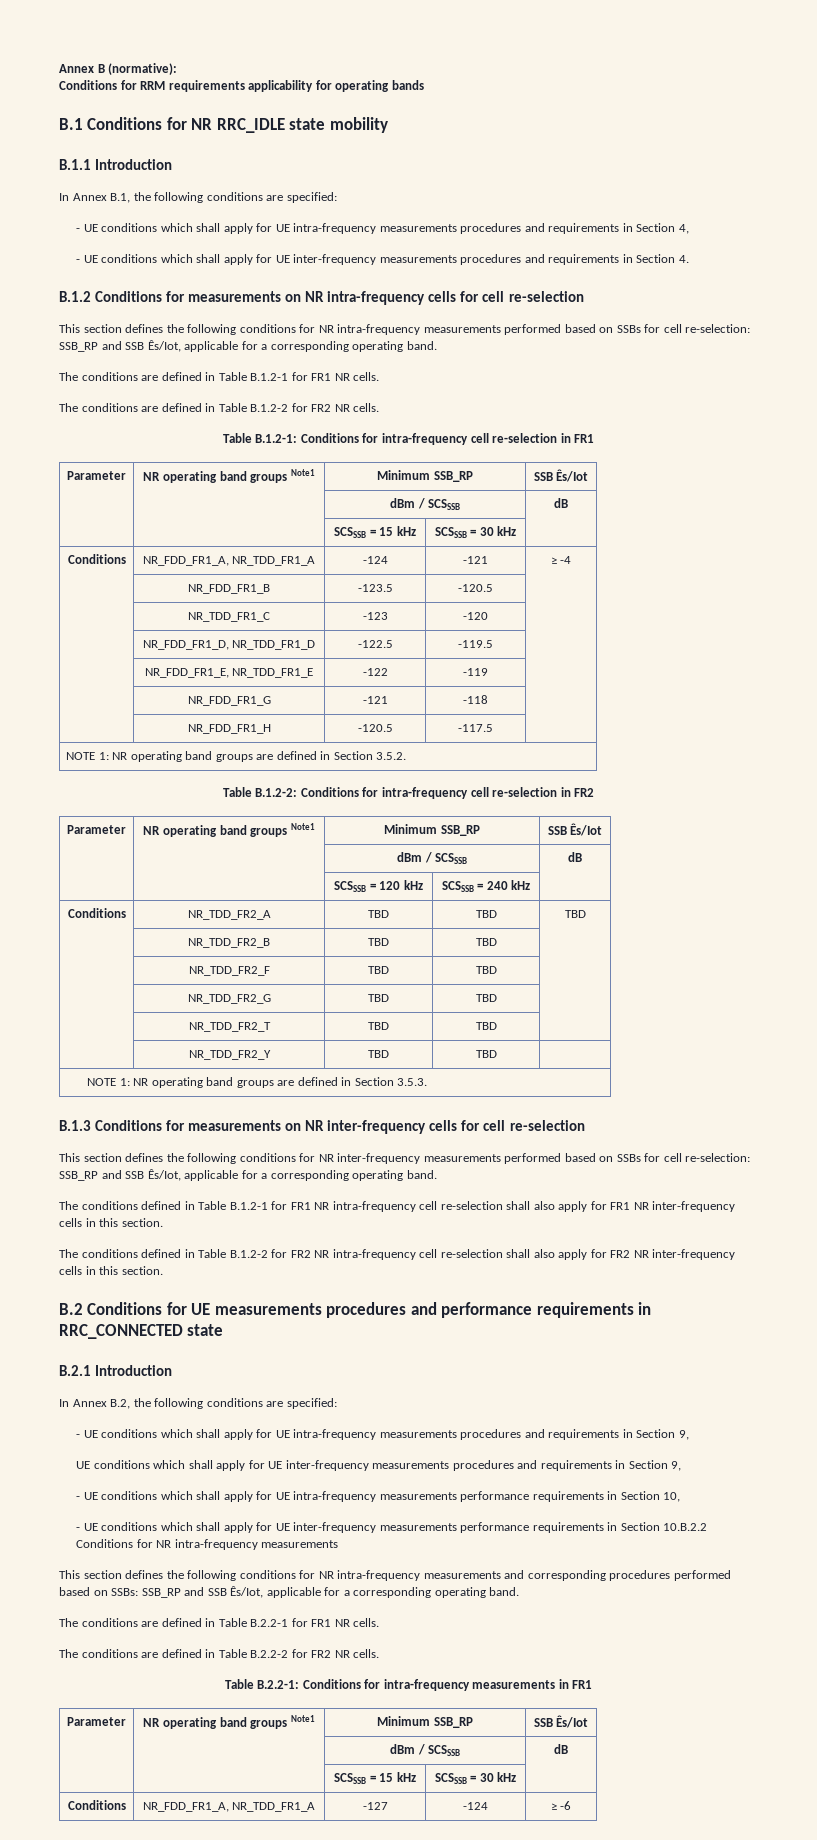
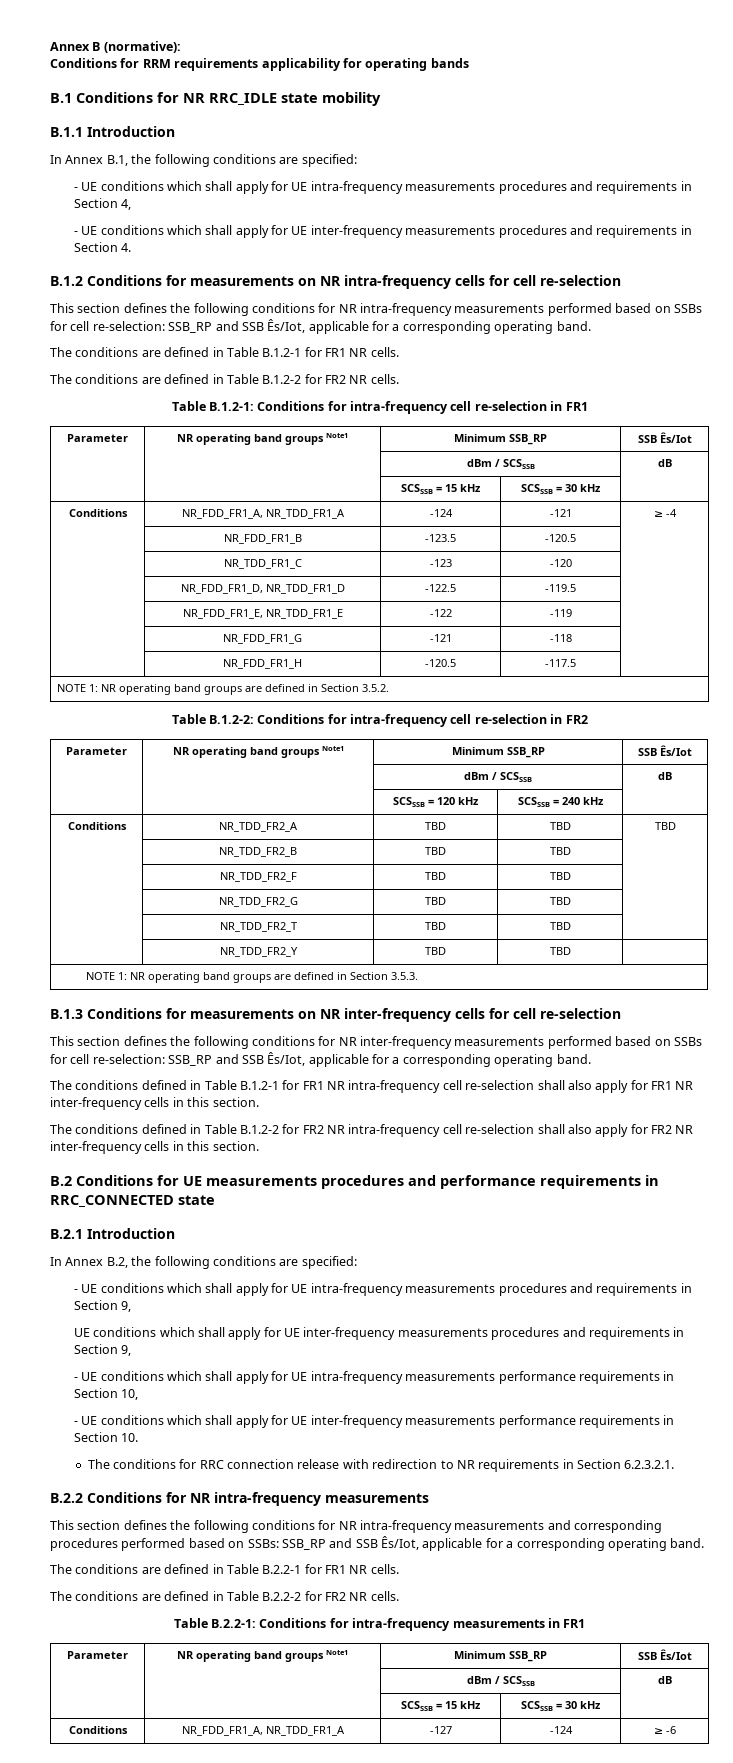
[663,1523,708,1531] 10.B.2.2 -> [121,1433,139,1442] [87,1459,675,1472] [50,1493,83,1503] 10. // The conditions for RRC connection release with redirection to NR requirements in Section 6.2.3.2.1. // B.2.2

